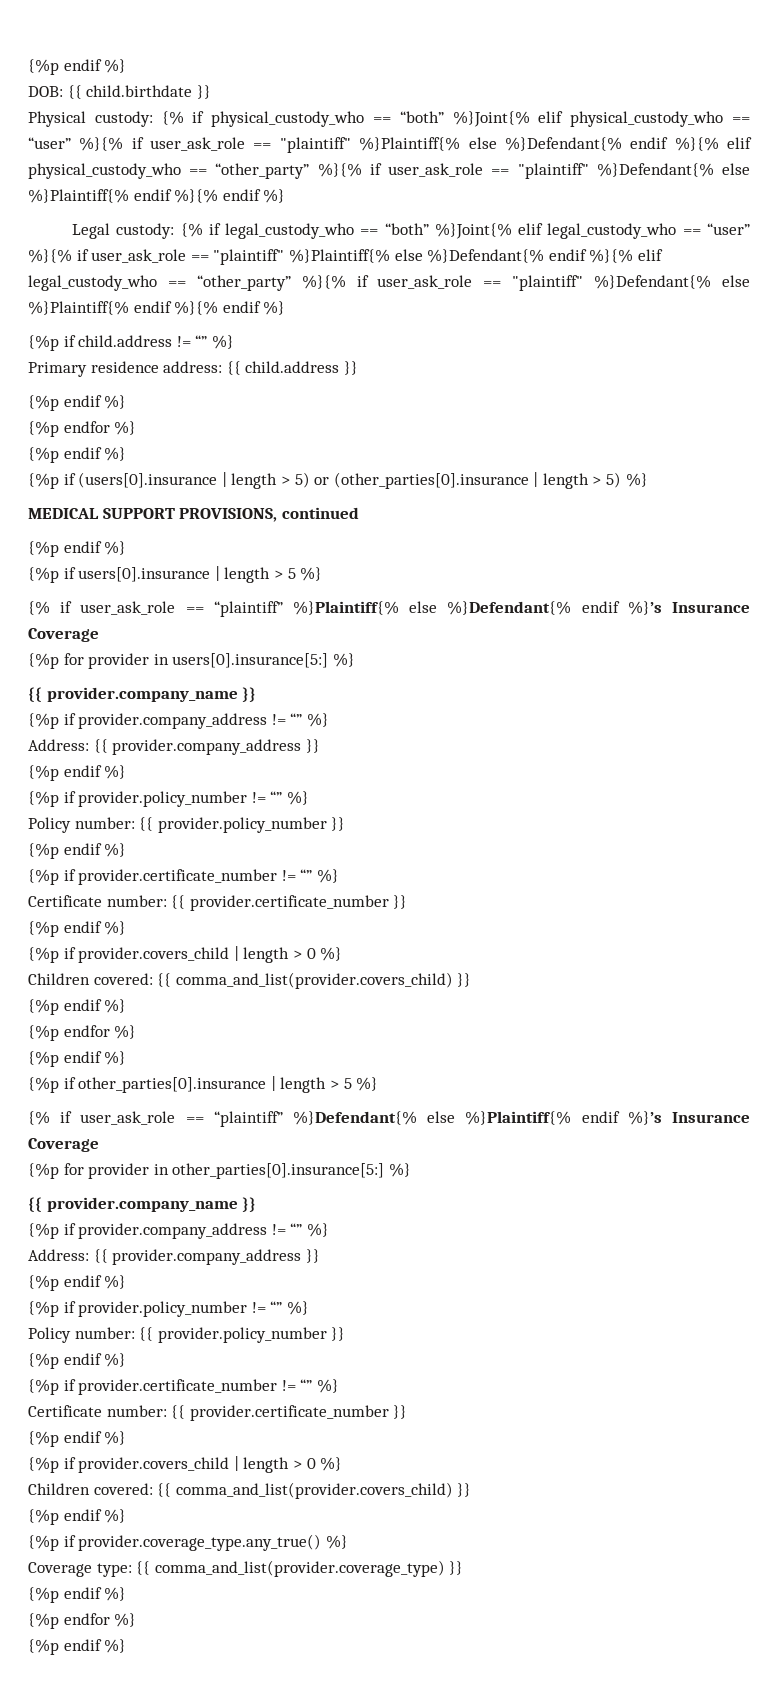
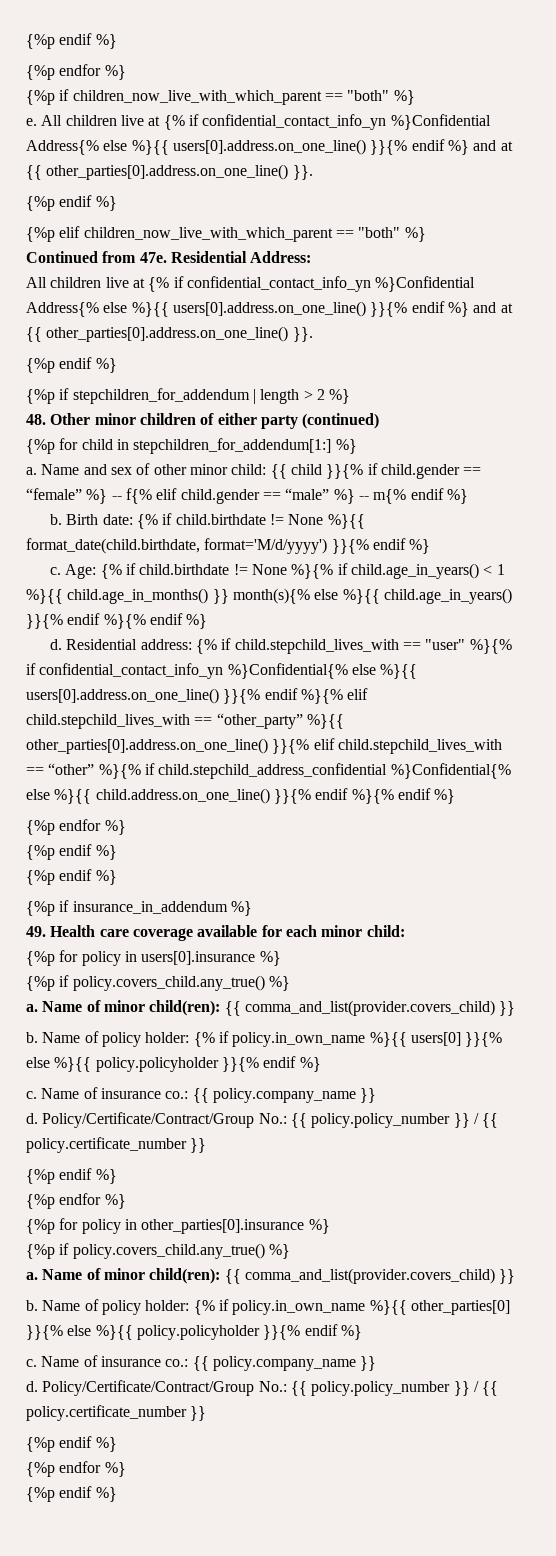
[28,59,127,75] [28,85,211,99] [28,111,750,127] [28,137,753,153] [28,163,750,179] [28,189,286,203] [71,223,750,239] [28,249,663,265] [28,275,750,291] [28,301,129,315] {%p endif %} // DOB: {{ child.birthdate }} // Physical custody: {% if physical_custody_who == “both” %}Joint{% elif physical_custody_who == “user” %}{% if user_ask_role == "plaintiff" %}Plaintiff{% else %}Defendant{% endif %}{% elif physical_custody_who == “other_party” %}{% if user_ask_role == "plaintiff" %}Defendant{% else %}Plaintiff{% endif %}{% endif %} // Legal custody: {% if legal_custody_who == “both” %}Joint{% elif legal_custody_who == “user” %}{% if user_ask_role == "plaintiff" %}Plaintiff{% else %}Defendant{% endif %}{% elif legal_custody_who == “other_party” %}{% if user_ask_role == "plaintiff" %}Defendant{% else %}Plaintiff{% -> [26,33,117,49] [26,64,126,80] [26,89,415,105] [26,114,491,130] [26,139,513,155] [26,164,313,180] [26,195,117,211] [26,226,426,242] [26,251,312,263] [26,276,476,292] [26,301,513,317] [26,326,313,342] [26,357,117,373] [26,388,351,404] [26,413,380,429] [26,438,357,454] [26,463,482,479] [26,488,468,504] [50,513,365,529] [26,538,431,554] [50,563,505,579] [26,588,512,604] [26,613,208,629] [50,638,512,654] [26,663,418,679] [26,688,369,704] [26,713,344,729] [26,738,502,754] [26,763,511,779] [26,788,311,804] {%p endif %} // {%p endfor %} // {%p if children_now_live_with_which_parent == "both" %} // e. All children live at {% if confidential_contact_info_yn %}Confidential Address{% else %}{{ users[0].address.on_one_line() }}{% endif %} and at {{ other_parties[0].address.on_one_line() }}. // {%p endif %} // {%p elif children_now_live_with_which_parent == "both" %} // Continued from 47e. Residential Address: // All children live at {% if confidential_contact_info_yn %}Confidential Address{% else %}{{ users[0].address.on_one_line() }}{% endif %} and at {{ other_parties[0].address.on_one_line() }}. // {%p endif %} // {%p if stepchildren_for_addendum | length > 2 %} // 48. Other minor children of either party (continued) // {%p for child in stepchildren_for_addendum[1:] %} // a. Name and sex of other minor child: {{ child }}{% if child.gender == “female” %} -- f{% elif child.gender == “male” %} -- m{% endif %} // b. Birth date: {% if child.birthdate != None %}{{ format_date(child.birthdate, format='M/d/yyyy') }}{% endif %} // c. Age: {% if child.birthdate != None %}{% if child.age_in_years() < 1 %}{{ child.age_in_months() }} month(s){% else %}{{ child.age_in_years() }}{% endif %}{% endif %} // d. Residential address: {% if child.stepchild_lives_with == "user" %}{% if confidential_contact_info_yn %}Confidential{% else %}{{ users[0].address.on_one_line() }}{% endif %}{% elif child.stepchild_lives_with == “other_party” %}{{ other_parties[0].address.on_one_line() }}{% elif child.stepchild_lives_with == “other” %}{% if child.stepchild_address_confidential %}Confidential{% else %}{{ child.address.on_one_line() }}{%
[63,335,234,349] [28,361,340,377] if child.address != “” %} // Primary residence address: {{ child.address -> [59,819,126,835] [26,844,117,860] [26,869,117,885] [26,900,252,916] [26,925,405,941] [26,950,281,966] [26,975,290,991] [26,1000,516,1016] [26,1031,503,1047] [26,1056,321,1072] [26,1087,377,1103] [26,1112,499,1128] [26,1137,207,1153] [26,1168,117,1184] [26,1193,126,1209] [26,1218,330,1234] [26,1243,290,1259] [26,1268,516,1284] [26,1299,510,1315] [26,1324,362,1340] [26,1355,377,1371] [26,1380,499,1396] [26,1405,187,1421] endfor %} // {%p endif %} // {%p endif %} // {%p if insurance_in_addendum %} // 49. Health care coverage available for each minor child: // {%p for policy in users[0].insurance %} // {%p if policy.covers_child.any_true() %} // a. Name of minor child(ren): {{ comma_and_list(provider.covers_child) }} // b. Name of policy holder: {% if policy.in_own_name %}{{ users[0] }}{% else %}{{ policy.policyholder }}{% endif %} // c. Name of insurance co.: {{ policy.company_name }} // d. Policy/Certificate/Contract/Group No.: {{ policy.policy_number }} / {{ policy.certificate_number }} // {%p endif %} // {%p endfor %} // {%p for policy in other_parties[0].insurance %} // {%p if policy.covers_child.any_true() %} // a. Name of minor child(ren): {{ comma_and_list(provider.covers_child) }} // b. Name of policy holder: {% if policy.in_own_name %}{{ other_parties[0] }}{% else %}{{ policy.policyholder }}{% endif %} // c. Name of insurance co.: {{ policy.company_name }} // d. Policy/Certificate/Contract/Group No.: {{ policy.policy_number }} / {{ policy.certificate_number
[28,472,648,489] [28,507,359,522] [28,541,127,557] [28,566,323,583] [28,601,751,617] [28,628,99,642] [28,653,355,669] [28,687,257,702] [28,713,329,729] [28,739,320,755] [28,765,127,781] [28,791,309,807] [28,817,346,833] [28,843,127,859] [28,869,339,885] [28,895,408,911] [28,921,127,937] [28,946,343,963] [28,972,472,989] [28,999,127,1015] [28,1025,137,1041] [28,1051,127,1067] [28,1076,379,1093] [28,1111,751,1127] [28,1138,99,1152] [28,1163,411,1179] [28,1197,257,1212] [28,1223,329,1239] [28,1249,320,1265] [28,1275,127,1291] [28,1301,309,1317] [28,1327,346,1343] [28,1353,127,1369] [28,1379,339,1395] [28,1405,408,1421] [28,1431,127,1447] [28,1456,343,1473] [28,1482,472,1499] [28,1509,127,1525] [28,1534,348,1551] [28,1560,464,1577] [28,1587,127,1603] [28,1613,137,1629] [28,1639,127,1655] // {%p if (users[0].insurance | length > 5) or (other_parties[0].insurance | length > 5) %} // MEDICAL SUPPORT PROVISIONS, continued // {%p endif %} // {%p if users[0].insurance | length > 5 %} // {% if user_ask_role == “plaintiff” %}Plaintiff{% else %}Defendant{% endif %}’s Insurance Coverage // {%p for provider in users[0].insurance[5:] %} // {{ provider.company_name }} // {%p if provider.company_address != “” %} // Address: {{ provider.company_address }} // {%p endif %} // {%p if provider.policy_number != “” %} // Policy number: {{ provider.policy_number }} // {%p endif %} // {%p if provider.certificate_number != “” %} // Certificate number: {{ provider.certificate_number }} // {%p endif %} // {%p if provider.covers_child | length > 0 %} // Children covered: {{ comma_and_list(provider.covers_child) }} // {%p endif %} // {%p endfor %} // {%p endif %} // {%p if other_parties[0].insurance | length > 5 %} // {% if user_ask_role == “plaintiff” %}Defendant{% else %}Plaintiff{% endif %}’s Insurance Coverage // {%p for provider in other_parties[0].insurance[5:] %} // {{ provider.company_name }} // {%p if provider.company_address != “” %} // Address: {{ provider.company_address }} // {%p endif %} // {%p if provider.policy_number != “” %} // Policy number: {{ provider.policy_number }} // {%p endif %} // {%p if provider.certificate_number != “” %} // Certificate number: {{ provider.certificate_number }} // {%p endif %} // {%p if provider.covers_child | length > 0 %} // Children covered: {{ comma_and_list(provider.covers_child) }} // {%p endif %} // {%p if provider.coverage_type.any_true() %} // Coverage type: {{ comma_and_list(provider.coverage_type) }} // {%p endif %} // {%p endfor %} // {%p endif %} -> (117, 1494) none

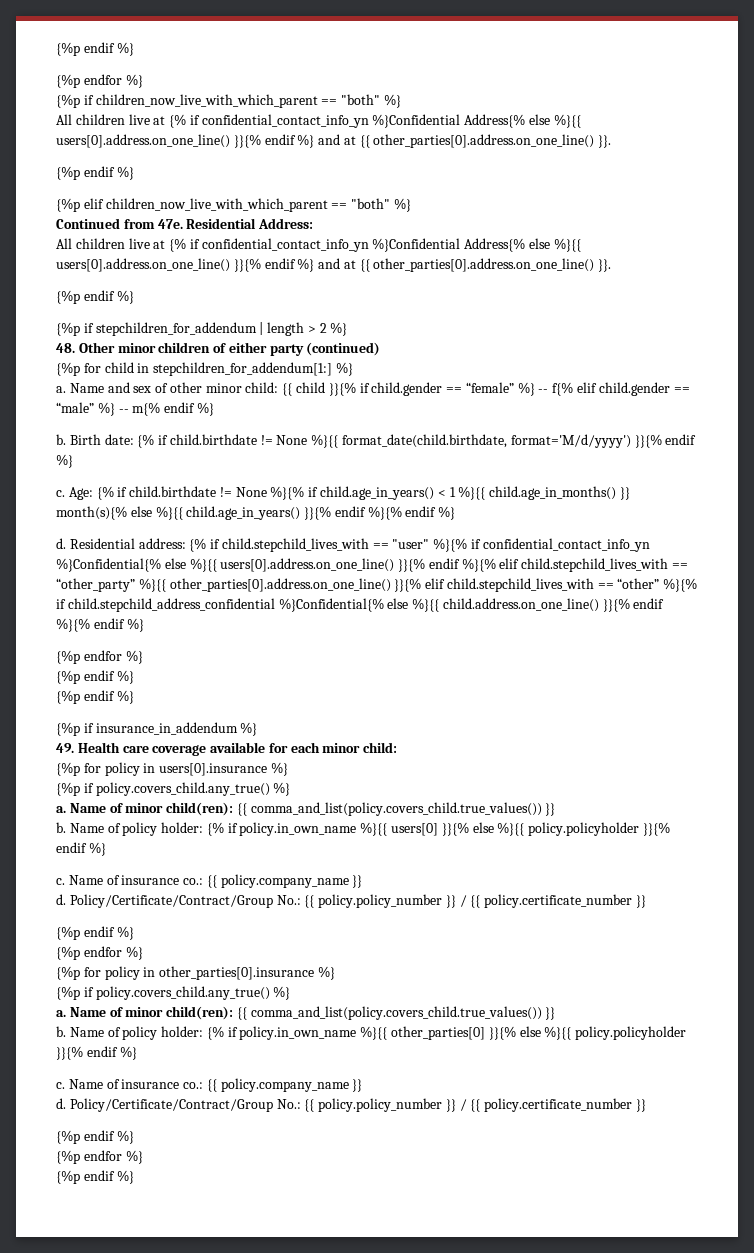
[26,118,37,126] e. -> (401, 101) none
[244,1000,495,1016] comma_and_list(provider.covers_child) -> [250,802,542,816] comma_and_list(policy.covers_child.true_values())
[244,1268,495,1284] comma_and_list(provider.covers_child) -> [250,1006,542,1020] comma_and_list(policy.covers_child.true_values())

